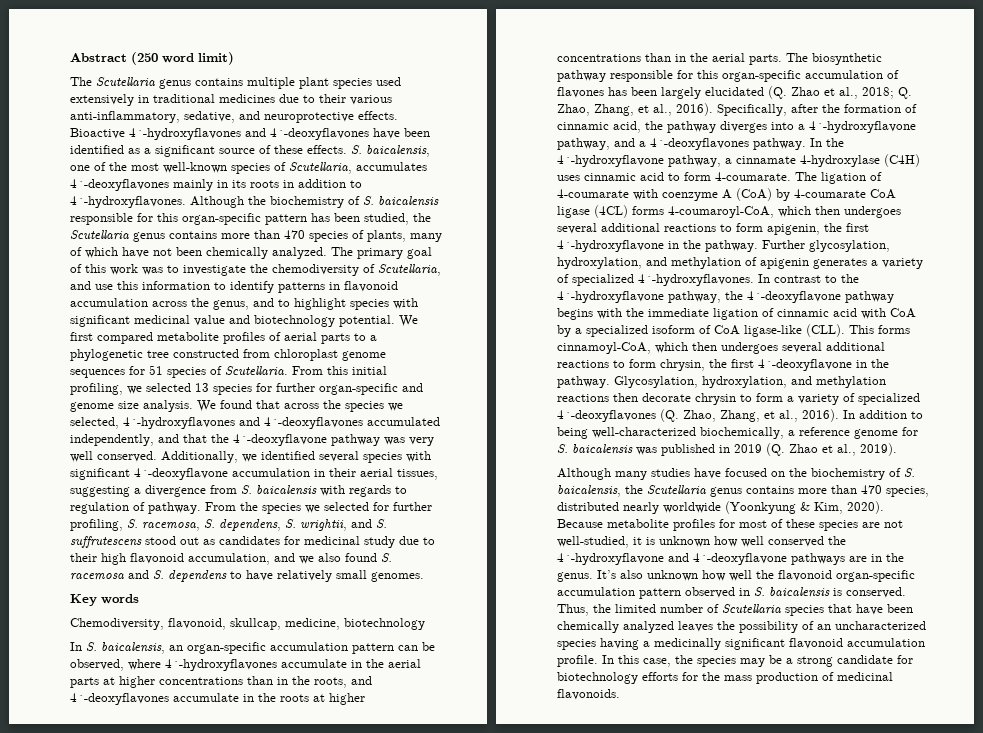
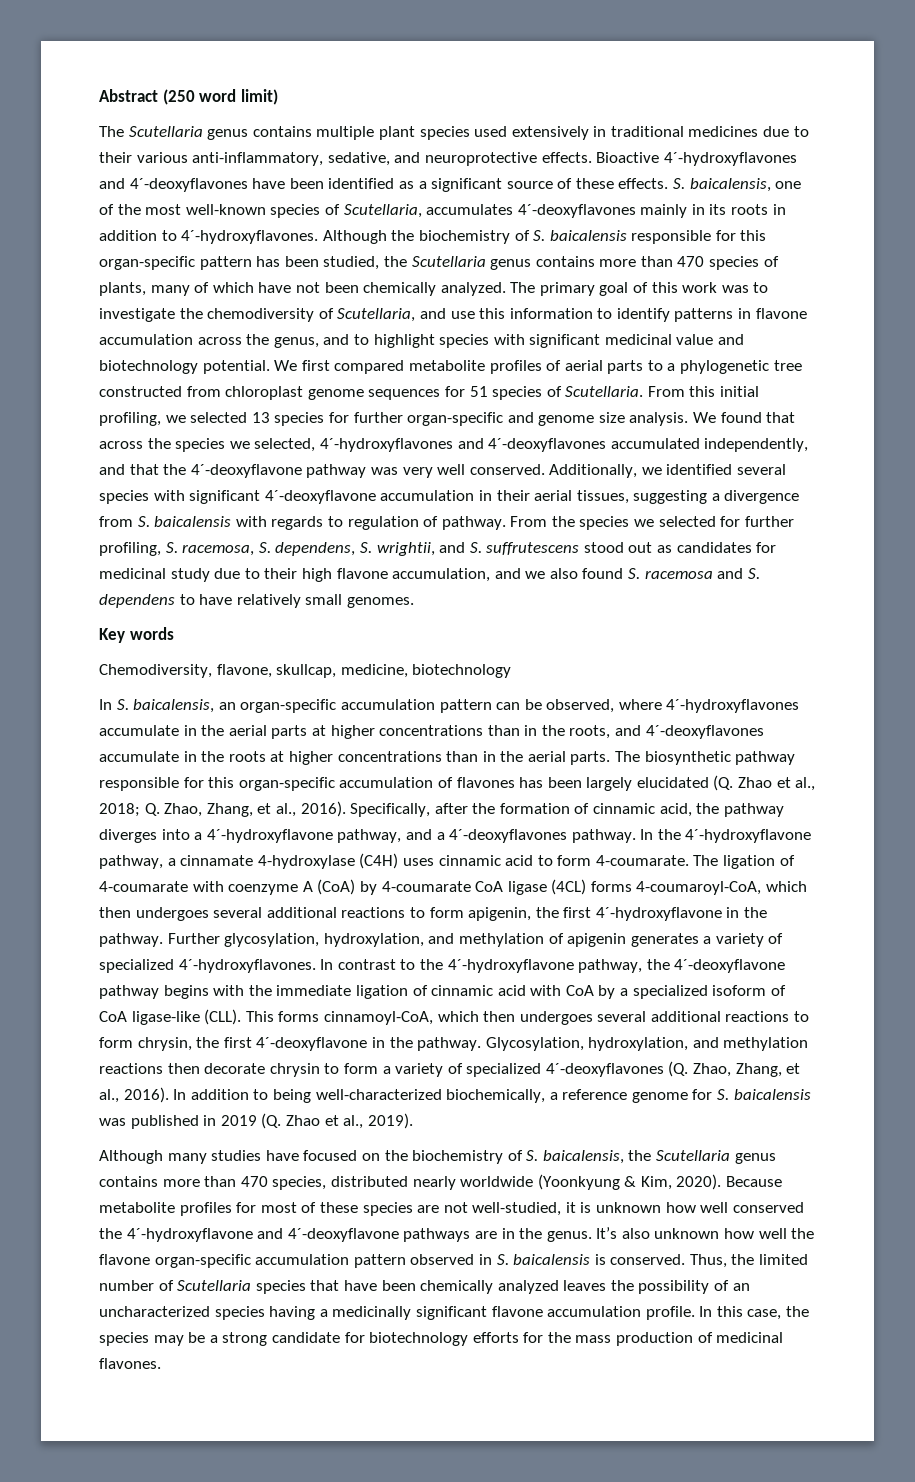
[344,281,398,292] flavonoid -> [755,308,807,319] flavone
[130,553,184,564] flavonoid -> [336,568,388,579] flavone
[168,618,226,630] flavonoid, -> [216,664,272,678] flavone,
[778,570,832,581] flavonoid -> [99,1254,150,1265] flavone
[789,638,843,649] flavonoid -> [491,1306,543,1317] flavone
[557,689,620,700] flavonoids. -> [99,1358,161,1369] flavones.

